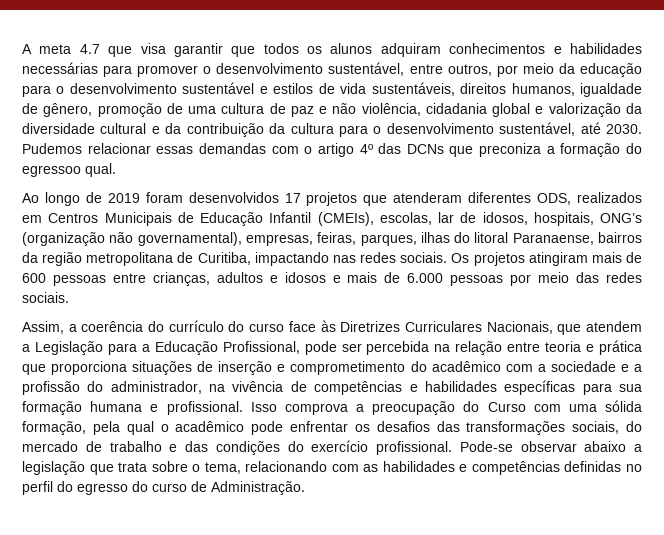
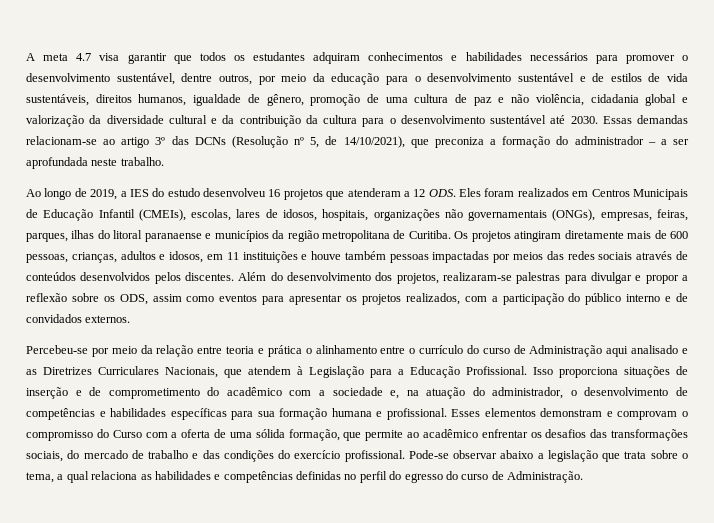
[108,46,133,57] que -> (92, 57) none
[330,43,373,54] alunos -> [253,52,305,61] estudantes
[22,62,98,74] necessárias -> [529,52,588,61] necessários
[409,64,443,74] entre -> [181,73,213,82] dentre
(268, 90) none -> [592,73,605,82] de
[499,122,576,136] sustentável, -> [490,115,546,124] sustentável
[22,143,444,157] Pudemos relacionar essas demandas com o artigo 4º das DCNs -> [602,115,688,124] [26,136,405,148] Essas demandas relacionam-se ao artigo 3º das DCNs (Resolução nº 5, de 14/10/2021),
[22,163,116,177] [22,192,572,206] egressoo qual. // Ao longo de 2019 foram desenvolvidos 17 projetos que atenderam diferentes ODS, -> [574,136,689,145] [26,157,164,169] [26,188,515,200] administrador – a ser aprofundada neste trabalho. // Ao longo de 2019, a IES do estudo desenvolveu 16 projetos que atenderam a 12 ODS. Eles foram
[438,212,454,223] lar -> [236,209,261,218] lares
[600,213,642,223] [22,232,242,246] ONG’s (organização não governamental), -> [373,209,596,221] organizações não governamentais (ONGs),
[512,232,642,245] Paranaense, bairros -> [144,230,269,242] paranaense e municípios
[197,252,448,266] Curitiba, impactando nas redes sociais. -> [408,230,451,239] Curitiba.
(588, 259) none -> [564,230,624,239] diretamente
[52,273,146,286] pessoas entre -> [26,254,68,263] pessoas,
[284,272,642,286] [22,292,69,303] [22,320,336,334] idosos e mais de 6.000 pessoas por meio das redes sociais. // Assim, a coerência do currículo do curso face às -> [169,251,688,263] [26,272,689,284] [26,293,689,305] [26,314,131,323] [26,345,689,357] [26,369,37,375] idosos, em 11 instituições e houve também pessoas impactadas por meios das redes sociais através de conteúdos desenvolvidos pelos discentes. Além do desenvolvimento dos projetos, realizaram-se palestras para divulgar e propor a reflexão sobre os ODS, assim como eventos para apresentar os projetos realizados, com a participação do público interno e de convidados externos. // Percebeu-se por meio da relação entre teoria e prática o alinhamento entre o currículo do curso de Administração aqui analisado e as
[22,344,30,352] a -> [297,366,303,375] à
[222,340,643,355] [22,364,46,375] Profissional, pode ser percebida na relação entre teoria e prática que -> [466,366,553,375] Profissional. Isso
(286, 368) none -> [89,387,102,396] de
[620,364,643,372] [22,381,284,395] e a profissão do administrador, na vivência -> [390,387,669,399] e, na atuação do administrador, o desenvolvimento
[250,400,642,415] [22,421,284,435] Isso comprova a preocupação do Curso com uma sólida formação, pela qual o acadêmico pode -> [451,408,688,420] [26,429,478,441] Esses elementos demonstram e comprovam o compromisso do Curso com a oferta de uma sólida formação, que permite ao acadêmico
[245,461,359,472] relacionando com -> [57,471,138,483] a qual relaciona

